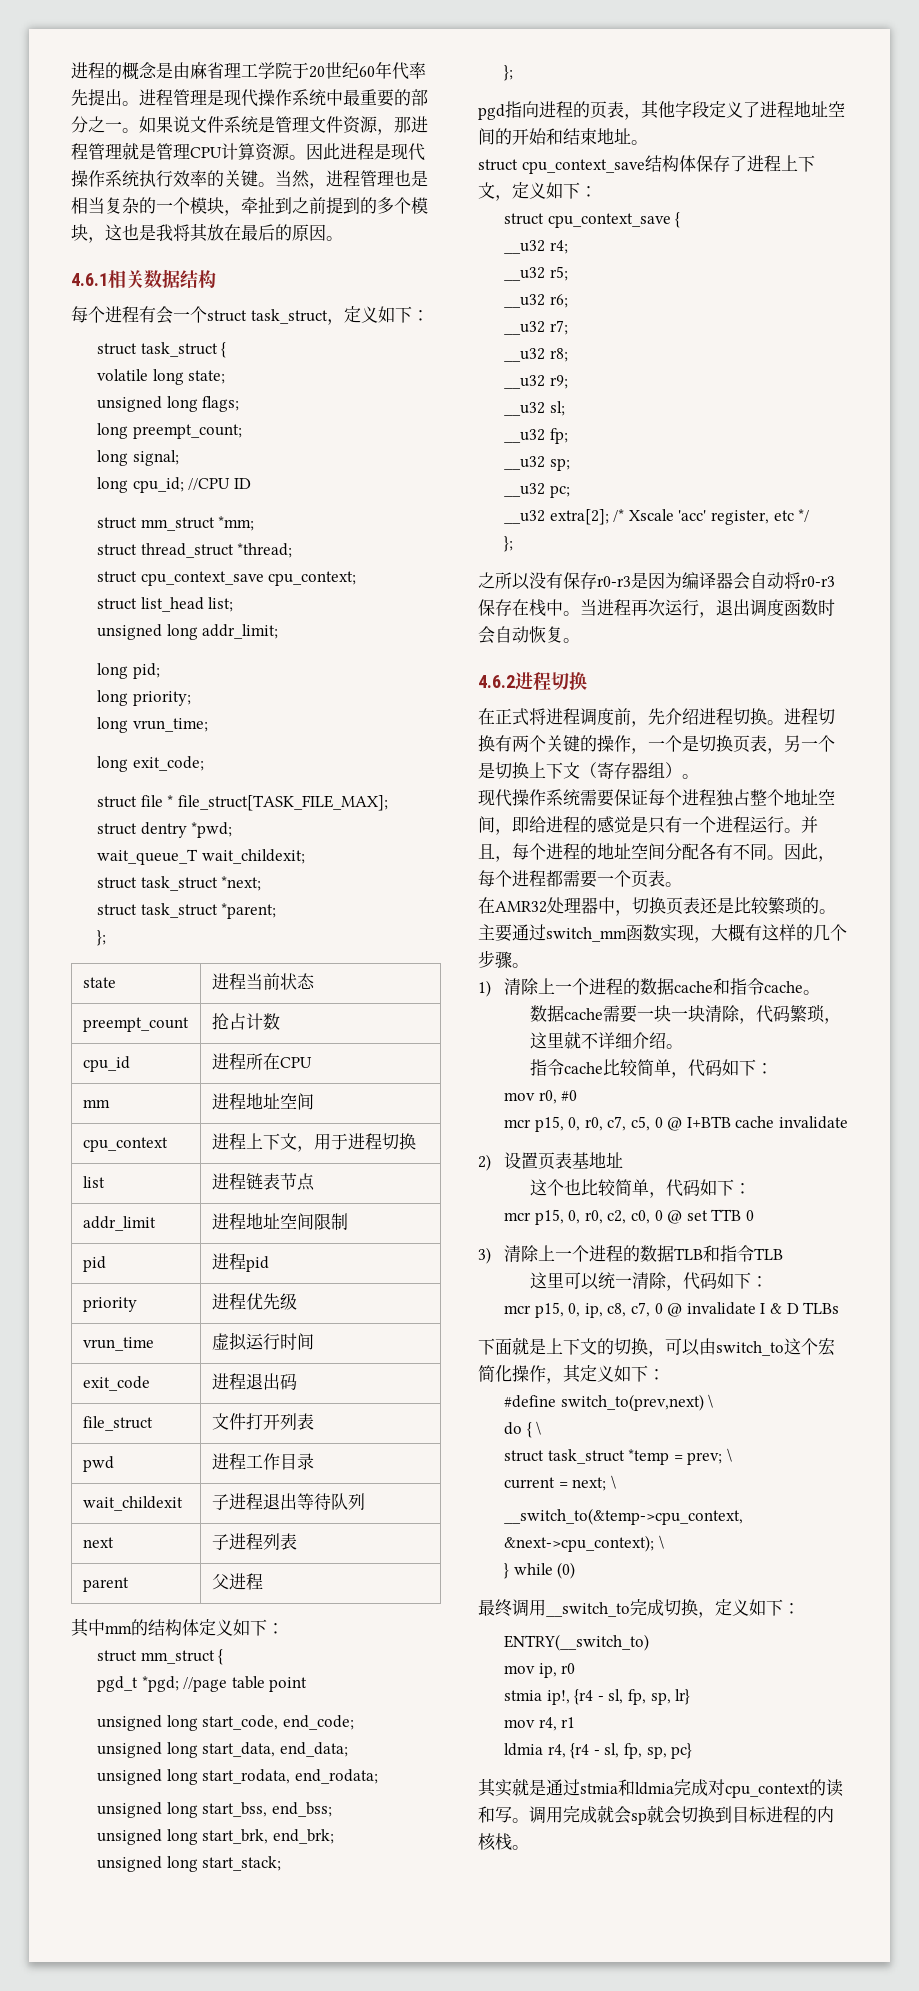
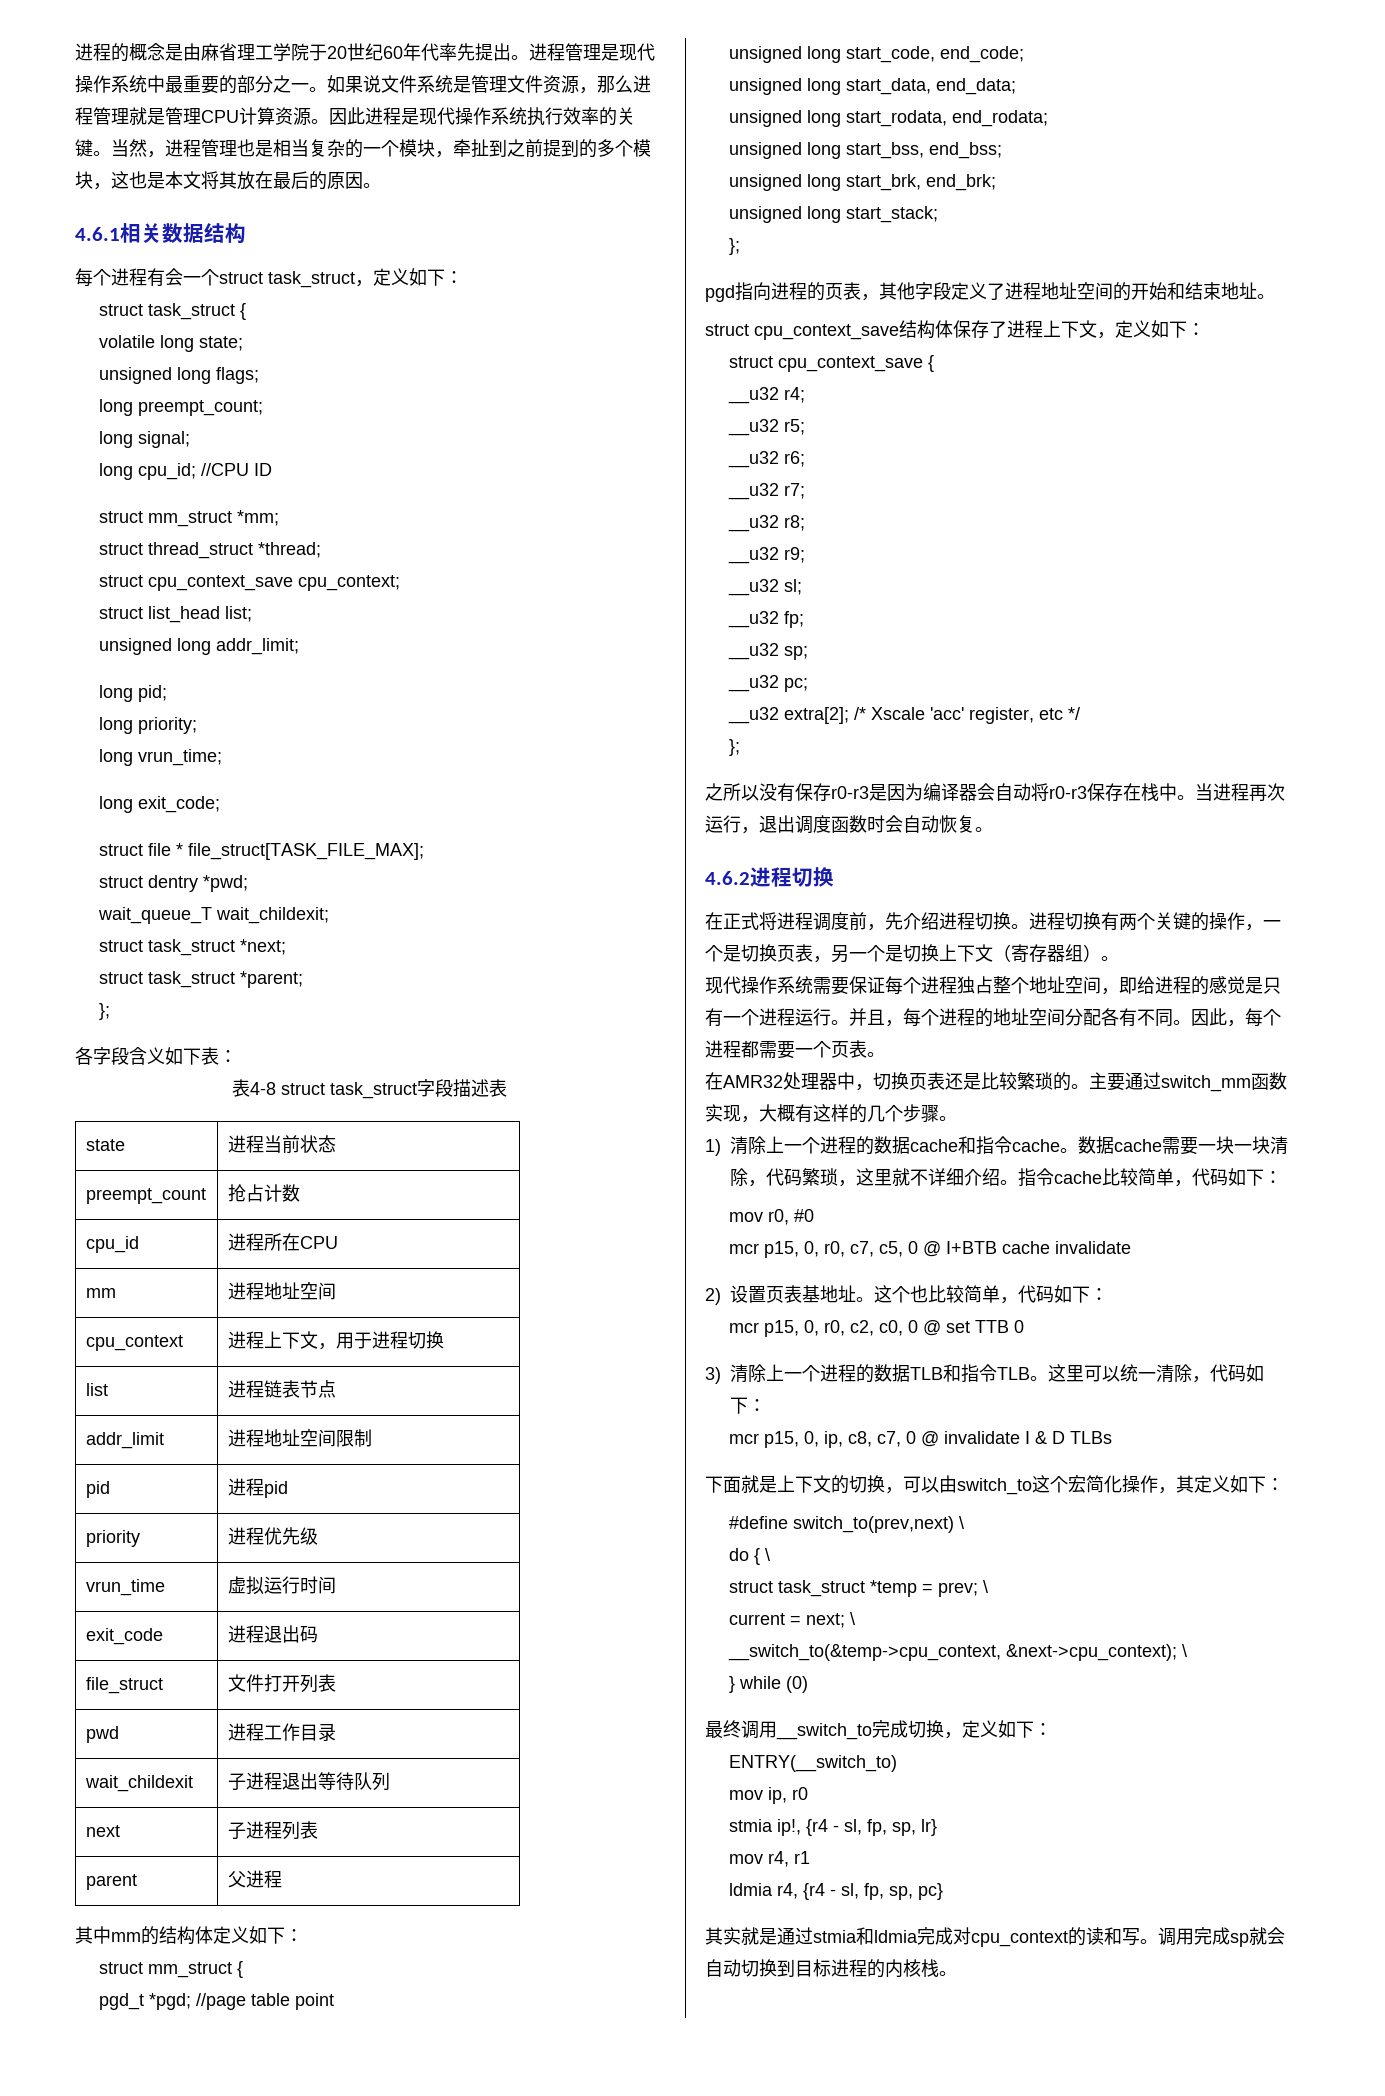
(411, 124) none -> [615,75,633,93] 么
[156,224,173,241] 我 -> [165,171,201,189] 本文
(107, 938) none -> [75,1047,237,1065] [232,1079,507,1099] // 各字段含义如下表： // 表4-8 struct task_struct字段描述表
(821, 992) // -> (1078, 1150) none
(684, 1046) // -> (1018, 1182) none
(624, 1160) // -> [856,1297,874,1302] 。
(784, 1254) // -> [1030,1376,1048,1381] 。
[597,1805,631,1824] 就会 -> (1230, 1936) none
(681, 1815) none -> [705,1959,741,1977] 自动

